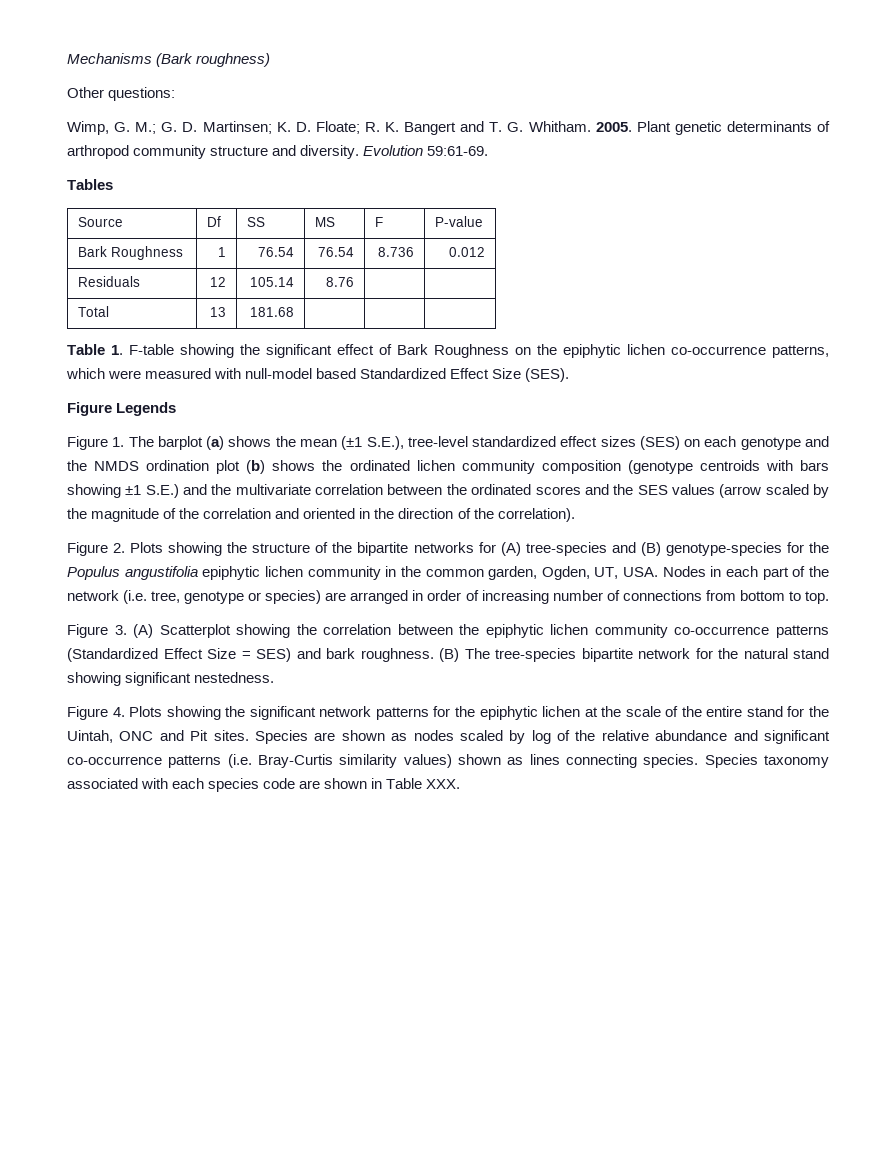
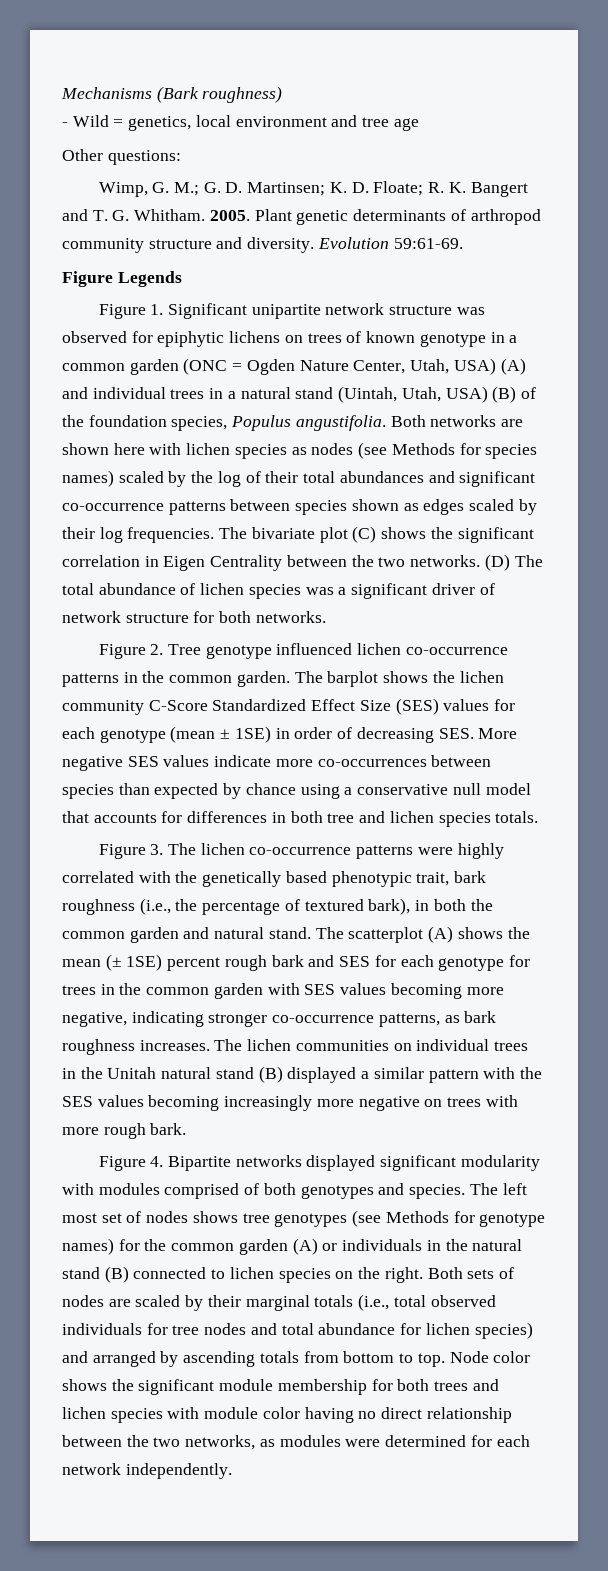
(271, 60) none -> [62,115,419,131] // - Wild = genetics, local environment and tree age
[67,179,113,190] [78,217,124,227] [207,216,222,227] [247,217,266,227] [315,217,336,227] [375,217,384,227] [435,216,484,227] [78,246,184,260] [217,247,226,257] [257,247,294,257] [317,247,354,257] [377,247,414,257] [448,247,485,257] [78,276,141,287] [209,277,226,287] [249,277,294,287] [325,277,354,287] [78,306,110,317] [209,307,226,317] [249,307,294,317] [67,344,829,358] [66,368,570,382] [67,402,177,416] [67,436,830,450] [67,460,829,474] [67,484,830,498] [67,508,575,522] [67,542,829,556] [67,566,829,580] [67,590,829,604] [67,624,830,638] [67,648,829,662] [67,672,275,686] [67,706,829,720] [67,730,831,744] [67,754,829,768] [67,778,461,792] Tables // Source | Df | SS | MS | F | P-value // Bark Roughness | 1 | 76.54 | 76.54 | 8.736 | 0.012 // Residuals | 12 | 105.14 | 8.76 | | // Total | 13 | 181.68 | | | // Table 1. F-table showing the significant effect of Bark Roughness on the epiphytic lichen co-occurrence patterns, which were measured with null-model based Standardized Effect Size (SES). // Figure Legends // Figure 1. The barplot (a) shows the mean (±1 S.E.), tree-level standardized effect sizes (SES) on each genotype and the NMDS ordination plot (b) shows the ordinated lichen community composition (genotype centroids with bars showing ±1 S.E.) and the multivariate correlation between the ordinated scores and the SES values (arrow scaled by the magnitude of the correlation and oriented in the direction of the correlation). // Figure 2. Plots showing the structure of the bipartite networks for (A) tree-species and (B) genotype-species for the Populus angustifolia epiphytic lichen community in the common garden, Ogden, UT, USA. Nodes in each part of the network (i.e. tree, genotype or species) are arranged in order of increasing number of connections from bottom to top. // Figure 3. (A) Scatterplot showing the correlation between the epiphytic lichen community co-occurrence patterns (Standardized Effect Size = SES) and bark roughness. (B) The tree-species bipartite network for the natural stand showing significant nestedness. // Figure 4. Plots showing the significant network patterns for the epiphytic lichen at the scale of the entire stand for the Uintah, ONC and Pit sites. Species are shown as nodes scaled by log of the relative abundance and significant co-occurrence patterns (i.e. Bray-Curtis similarity values) shown as lines connecting species. Species taxonomy associated with each species code are shown in Table XXX. -> [62,271,182,287] [98,303,485,319] [62,331,518,347] [62,358,526,375] [62,386,536,403] [62,415,524,431] [62,442,538,459] [62,470,536,487] [62,499,537,515] [62,526,534,543] [62,554,543,571] [62,583,495,599] [62,611,326,623] [98,643,508,659] [62,671,504,687] [62,698,516,715] [62,726,518,743] [62,755,492,771] [62,783,531,799] [62,811,539,827] [98,843,504,859] [62,871,487,887] [62,898,493,915] [62,926,530,943] [62,954,530,971] [62,983,504,999] [62,1011,497,1027] [62,1039,529,1055] [62,1066,542,1083] [62,1095,518,1111] [62,1123,187,1139] [98,1155,540,1171] [62,1183,527,1199] [62,1210,546,1227] [62,1238,523,1255] [62,1266,514,1283] [62,1294,496,1311] [62,1322,533,1339] [62,1351,531,1367] [62,1379,499,1395] [62,1407,512,1423] [62,1435,530,1450] [62,1463,232,1479] Figure Legends // Figure 1. Significant unipartite network structure was observed for epiphytic lichens on trees of known genotype in a common garden (ONC = Ogden Nature Center, Utah, USA) (A) and individual trees in a natural stand (Uintah, Utah, USA) (B) of the foundation species, Populus angustifolia. Both networks are shown here with lichen species as nodes (see Methods for species names) scaled by the log of their total abundances and significant co-occurrence patterns between species shown as edges scaled by their log frequencies. The bivariate plot (C) shows the significant correlation in Eigen Centrality between the two networks. (D) The total abundance of lichen species was a significant driver of network structure for both networks. // Figure 2. Tree genotype influenced lichen co-occurrence patterns in the common garden. The barplot shows the lichen community C-Score Standardized Effect Size (SES) values for each genotype (mean ± 1SE) in order of decreasing SES. More negative SES values indicate more co-occurrences between species than expected by chance using a conservative null model that accounts for differences in both tree and lichen species totals. // Figure 3. The lichen co-occurrence patterns were highly correlated with the genetically based phenotypic trait, bark roughness (i.e., the percentage of textured bark), in both the common garden and natural stand. The scatterplot (A) shows the mean (± 1SE) percent rough bark and SES for each genotype for trees in the common garden with SES values becoming more negative, indicating stronger co-occurrence patterns, as bark roughness increases. The lichen communities on individual trees in the Unitah natural stand (B) displayed a similar pattern with the SES values becoming increasingly more negative on trees with more rough bark. // Figure 4. Bipartite networks displayed significant modularity with modules comprised of both genotypes and species. The left most set of nodes shows tree genotypes (see Methods for genotype names) for the common garden (A) or individuals in the natural stand (B) connected to lichen species on the right. Both sets of nodes are scaled by their marginal totals (i.e., total observed individuals for tree nodes and total abundance for lichen species) and arranged by ascending totals from bottom to top. Node color shows the significant module membership for both trees and lichen species with module color having no direct relationship between the two networks, as modules were determined for each network independently.

